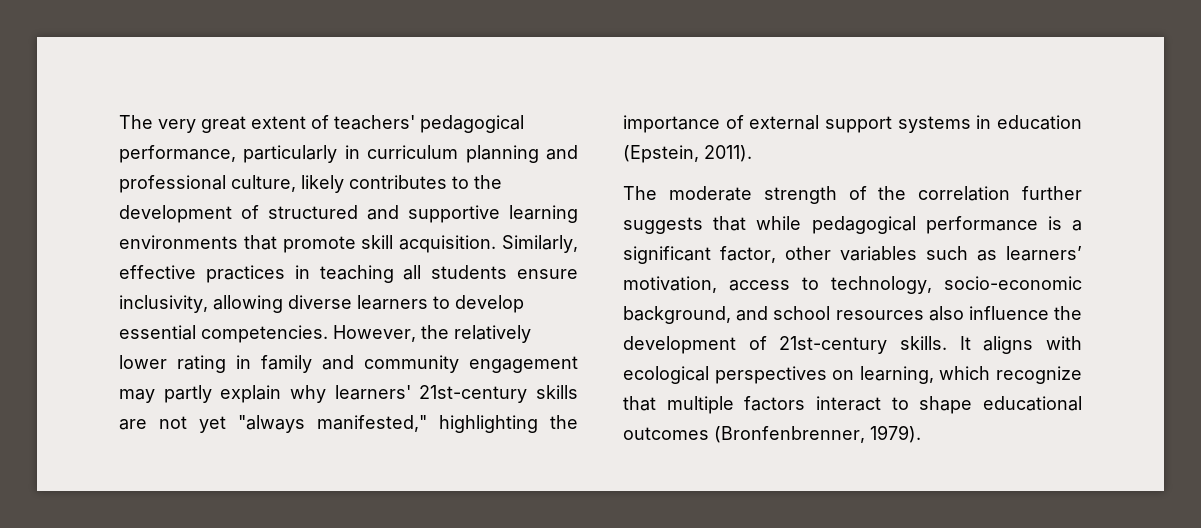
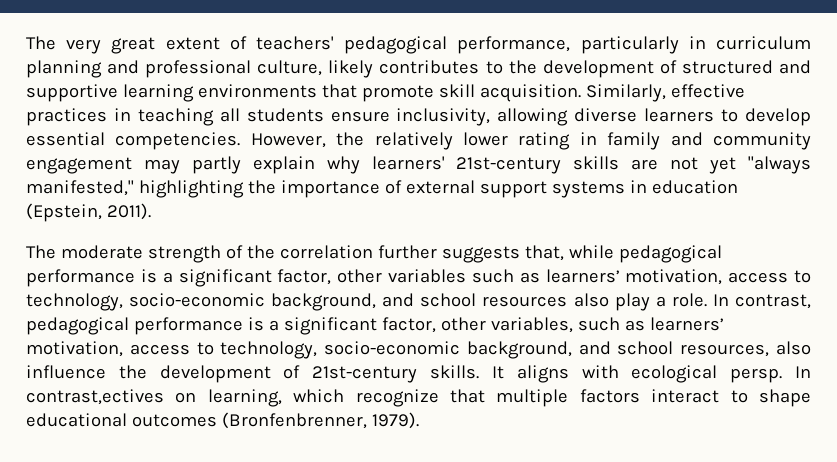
[713,216,747,231] that -> [524,245,564,261] that,
(964, 313) none -> [614,293,812,311] [26,317,724,335] [26,341,812,359] play a role. In contrast, pedagogical performance is a significant factor, other variables, such as learners’ motivation, access to technology, socio-economic background, and school resources, also
[714,366,827,384] perspectives -> [730,366,811,383] [26,389,164,405] persp. In contrast,ectives

